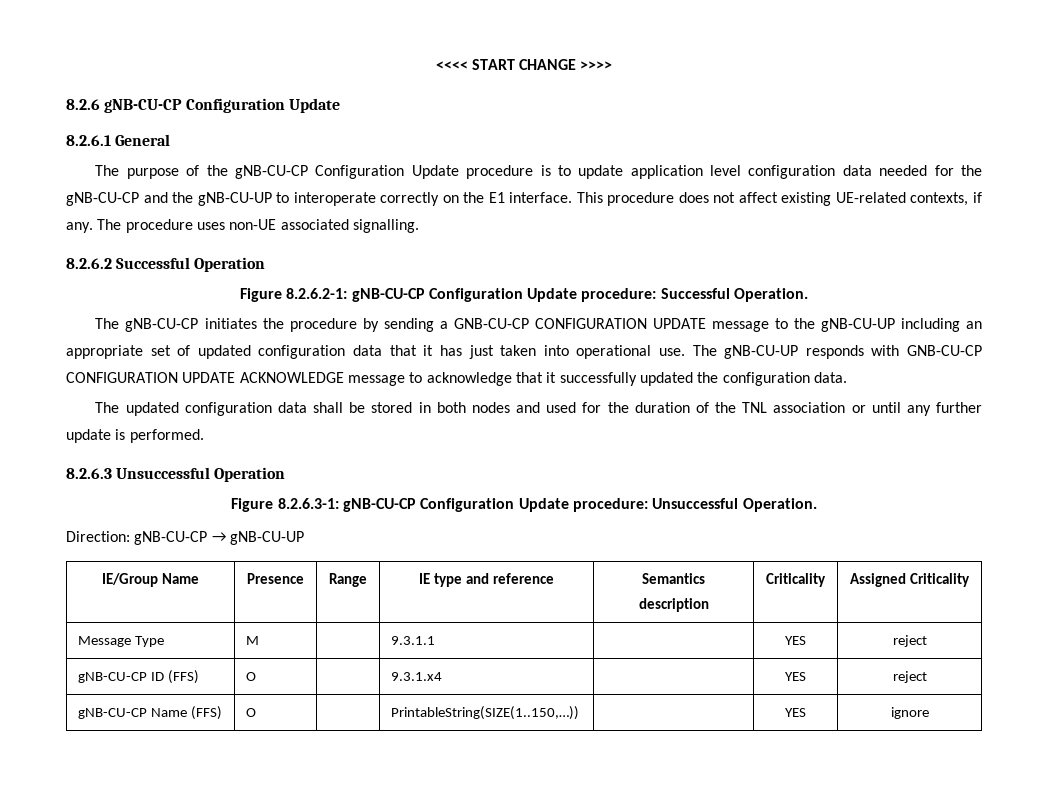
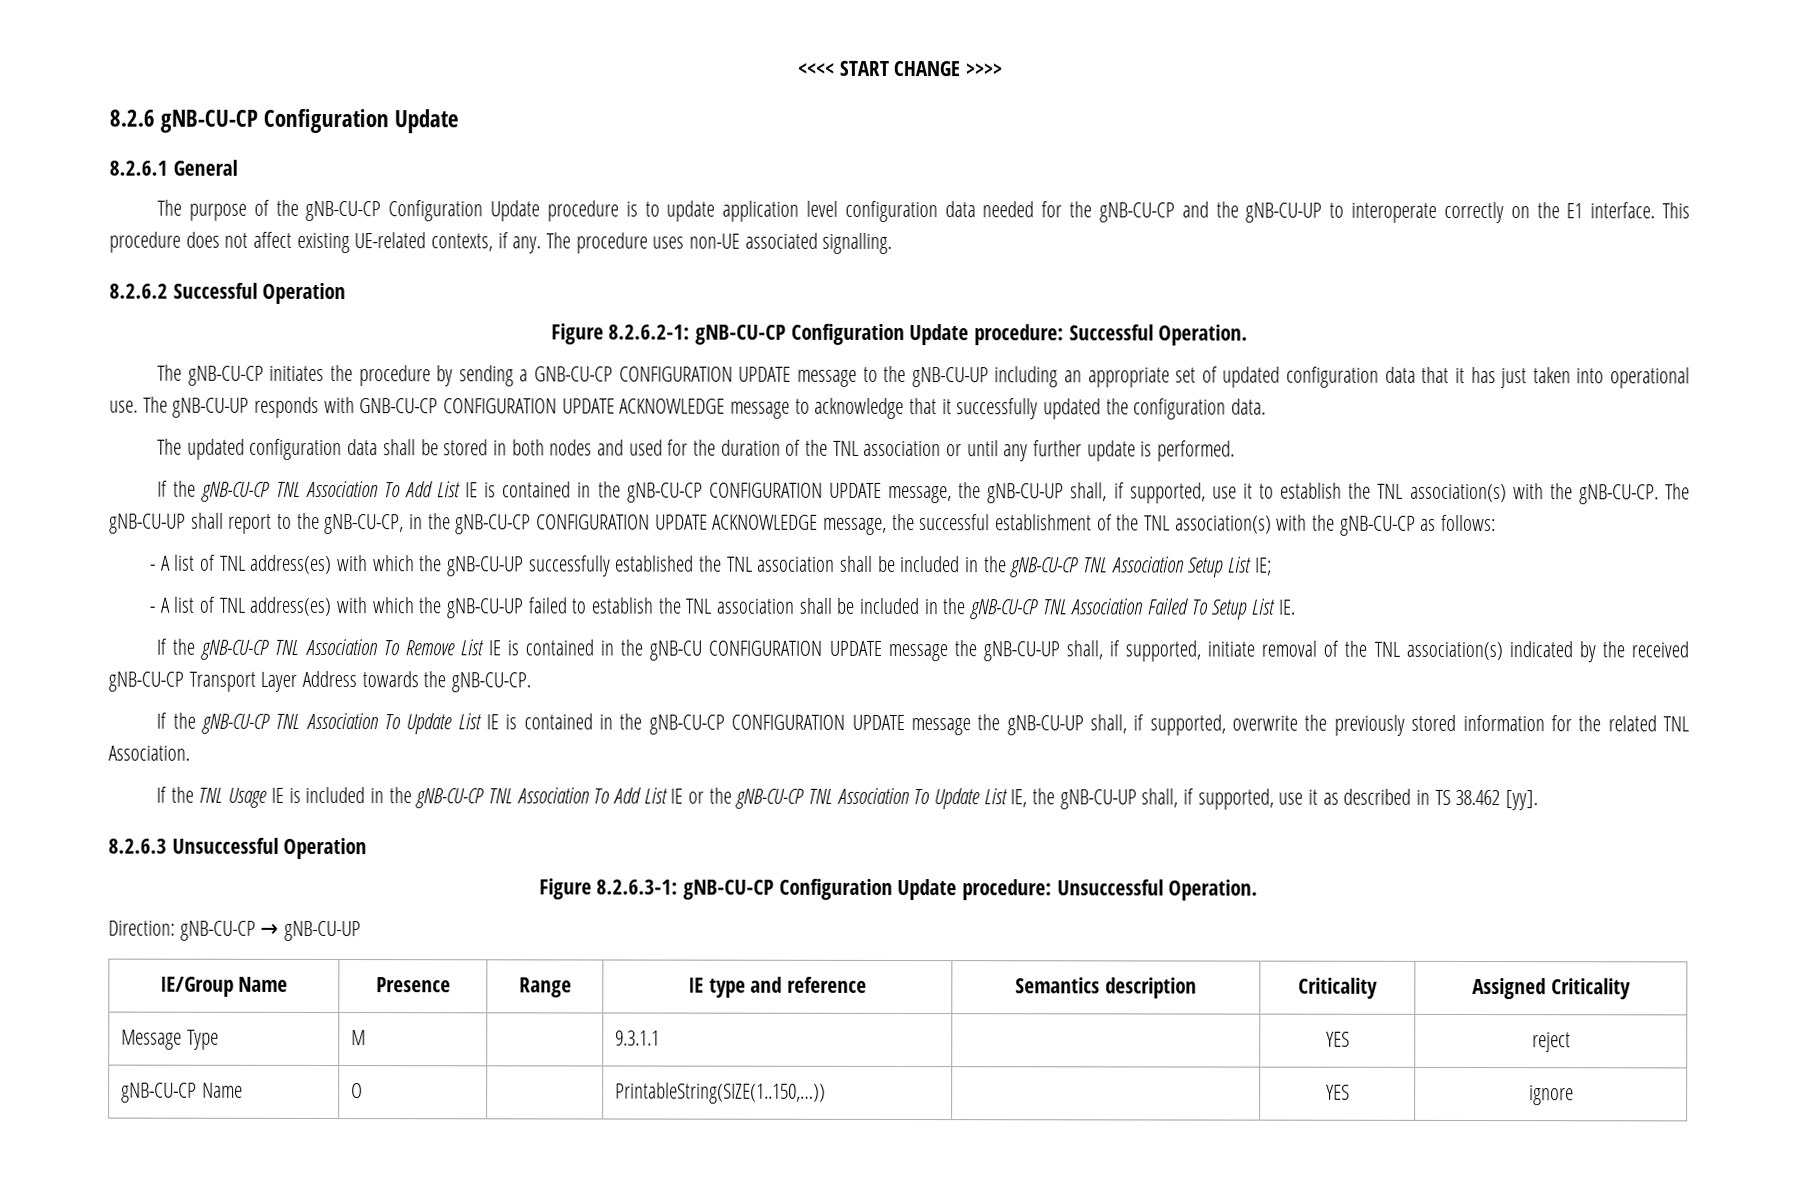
(204, 436) none -> [157,480,1691,505] [109,512,1497,536] [149,554,1272,578] [148,596,1295,620] [156,638,1689,663] [108,670,532,693] [156,712,1689,736] [108,745,190,761] [156,786,1538,811] // If the gNB-CU-CP TNL Association To Add List IE is contained in the gNB-CU-CP CONFIGURATION UPDATE message, the gNB-CU-UP shall, if supported, use it to establish the TNL association(s) with the gNB-CU-CP. The gNB-CU-UP shall report to the gNB-CU-CP, in the gNB-CU-CP CONFIGURATION UPDATE ACKNOWLEDGE message, the successful establishment of the TNL association(s) with the gNB-CU-CP as follows: // - A list of TNL address(es) with which the gNB-CU-UP successfully established the TNL association shall be included in the gNB-CU-CP TNL Association Setup List IE; // - A list of TNL address(es) with which the gNB-CU-UP failed to establish the TNL association shall be included in the gNB-CU-CP TNL Association Failed To Setup List IE. // If the gNB-CU-CP TNL Association To Remove List IE is contained in the gNB-CU CONFIGURATION UPDATE message the gNB-CU-UP shall, if supported, initiate removal of the TNL association(s) indicated by the received gNB-CU-CP Transport Layer Address towards the gNB-CU-CP. // If the gNB-CU-CP TNL Association To Update List IE is contained in the gNB-CU-CP CONFIGURATION UPDATE message the gNB-CU-UP shall, if supported, overwrite the previously stored information for the related TNL Association. // If the TNL Usage IE is included in the gNB-CU-CP TNL Association To Add List IE or the gNB-CU-CP TNL Association To Update List IE, the gNB-CU-UP shall, if supported, use it as described in TS 38.462 [yy].
[78,670,199,684] [246,672,257,681] [391,672,443,681] [785,672,806,681] [892,671,927,683] // gNB-CU-CP ID (FFS) | O | | 9.3.1.x4 | | YES | reject -> (1571, 1042) none
[190,706,222,720] (FFS) -> (243, 1090) none

